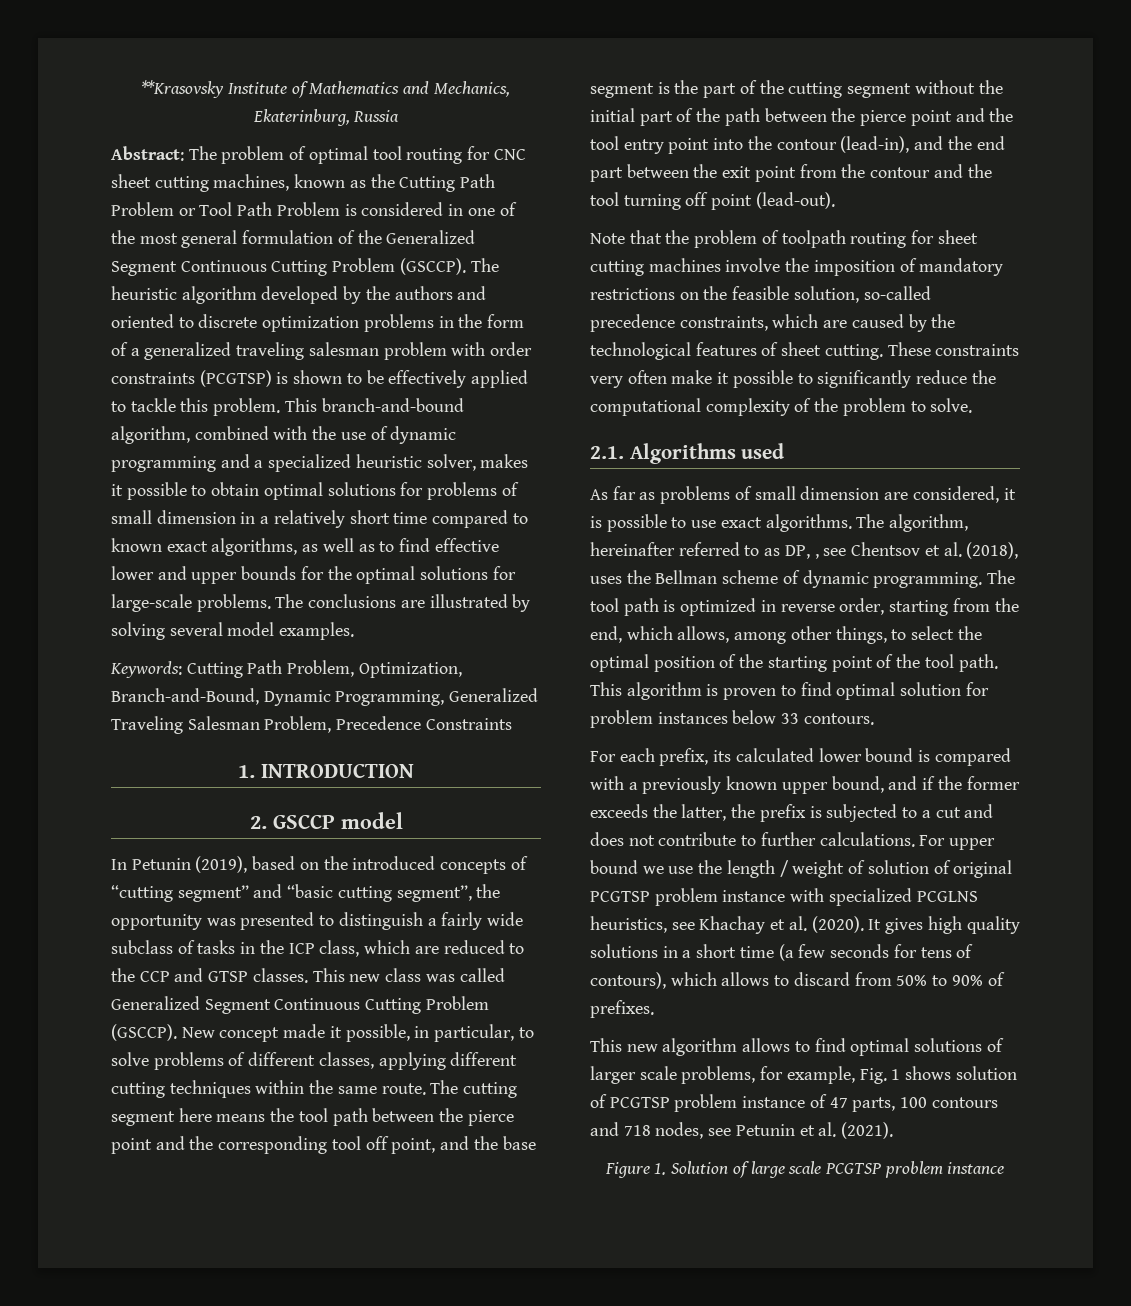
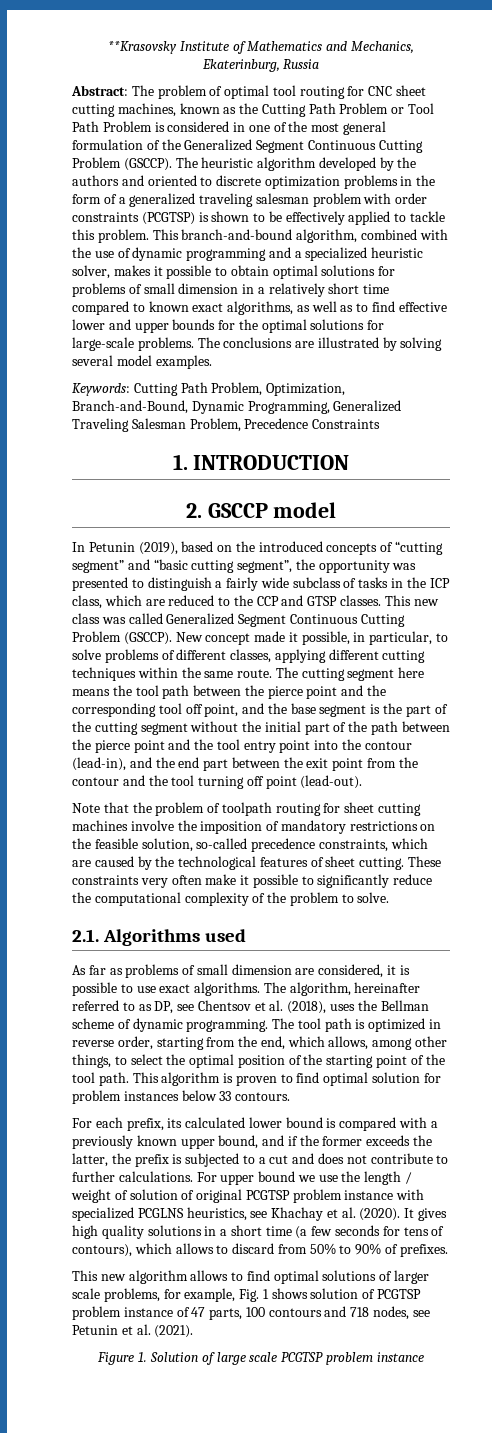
[814,553,819,559] , -> (174, 1007) none

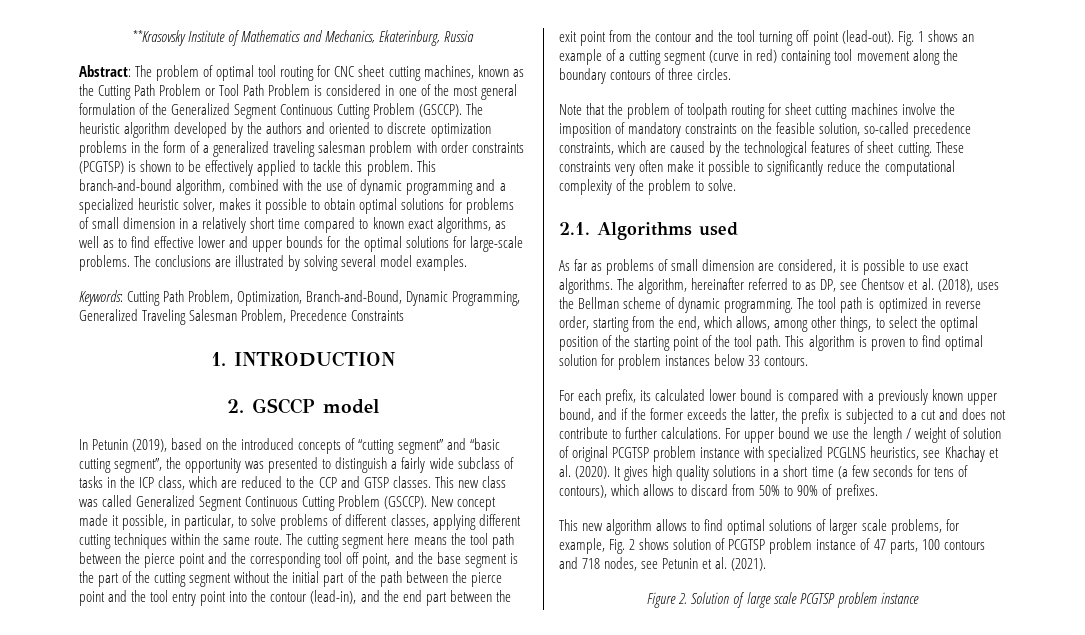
(363, 782) none -> [897,30,974,46] [559,49,958,65] [559,68,732,84] Fig. 1 shows an example of a cutting segment (curve in red) containing tool movement along the boundary contours of three circles.
[349,821,418,831] restrictions -> [685,123,738,134] constraints
[262,1289,269,1299] 1 -> [629,539,636,550] 2
[138,1352,148,1362] 1. -> [678,593,688,604] 2.

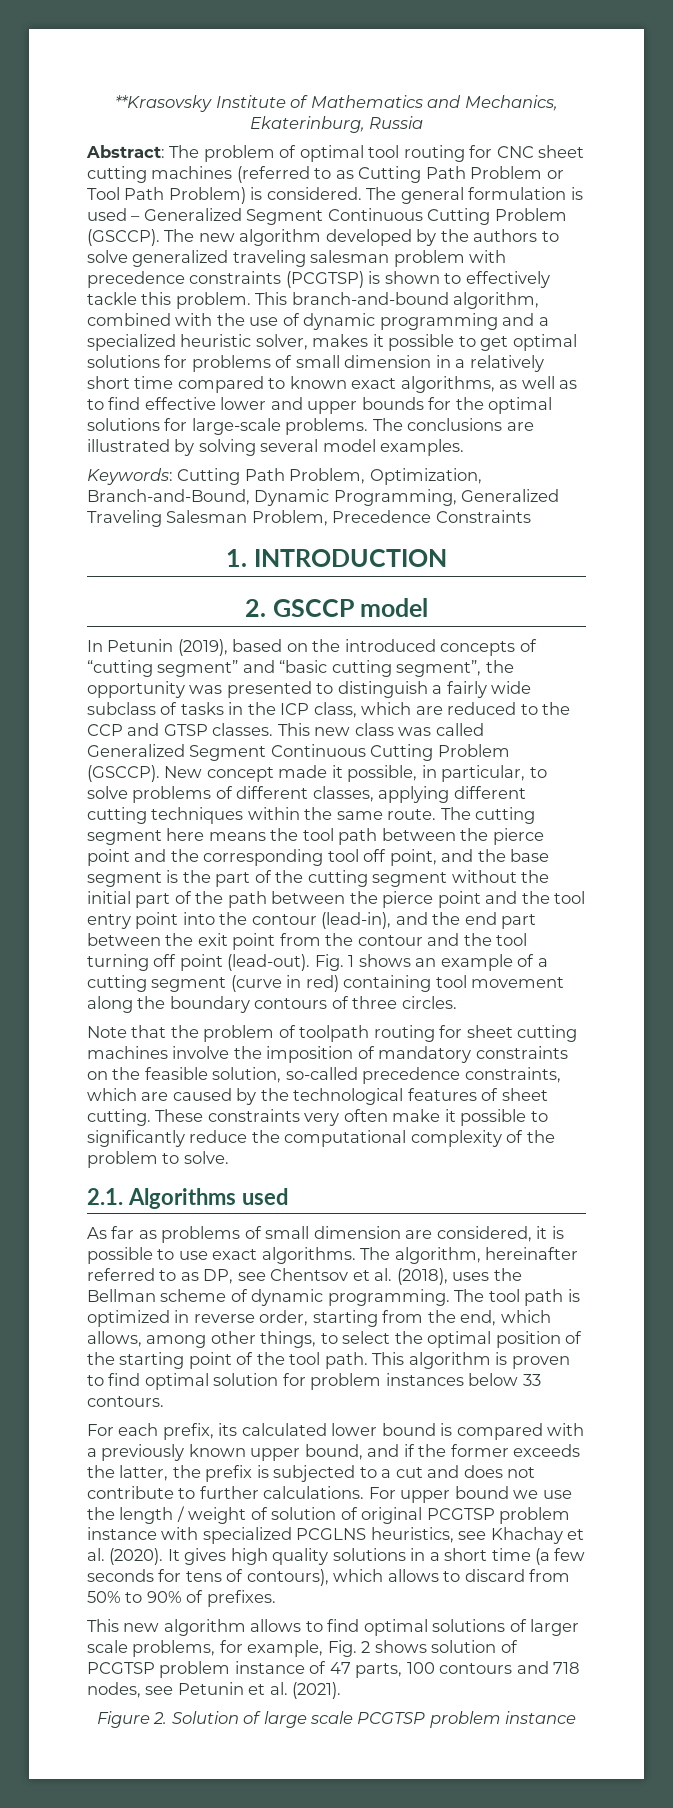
[423,65,524,79] [79,84,94,96] machines, known as the -> [151,166,354,183] machines (referred to as
[268,84,517,100] [79,103,168,115] Problem is considered in one of the most general formulation of the -> [168,187,583,204] [87,208,141,221] Problem) is considered. The general formulation is used –
[79,122,120,134] heuristic -> [198,233,235,242] new
[306,122,491,138] [79,141,210,157] and oriented to discrete optimization problems in the form of a -> [541,231,559,242] [87,250,128,263] to solve
[440,141,468,153] order -> [87,271,185,288] precedence
[188,160,310,176] be effectively applied to -> [465,271,550,288] effectively
[324,198,356,210] obtain -> [480,336,509,351] get

